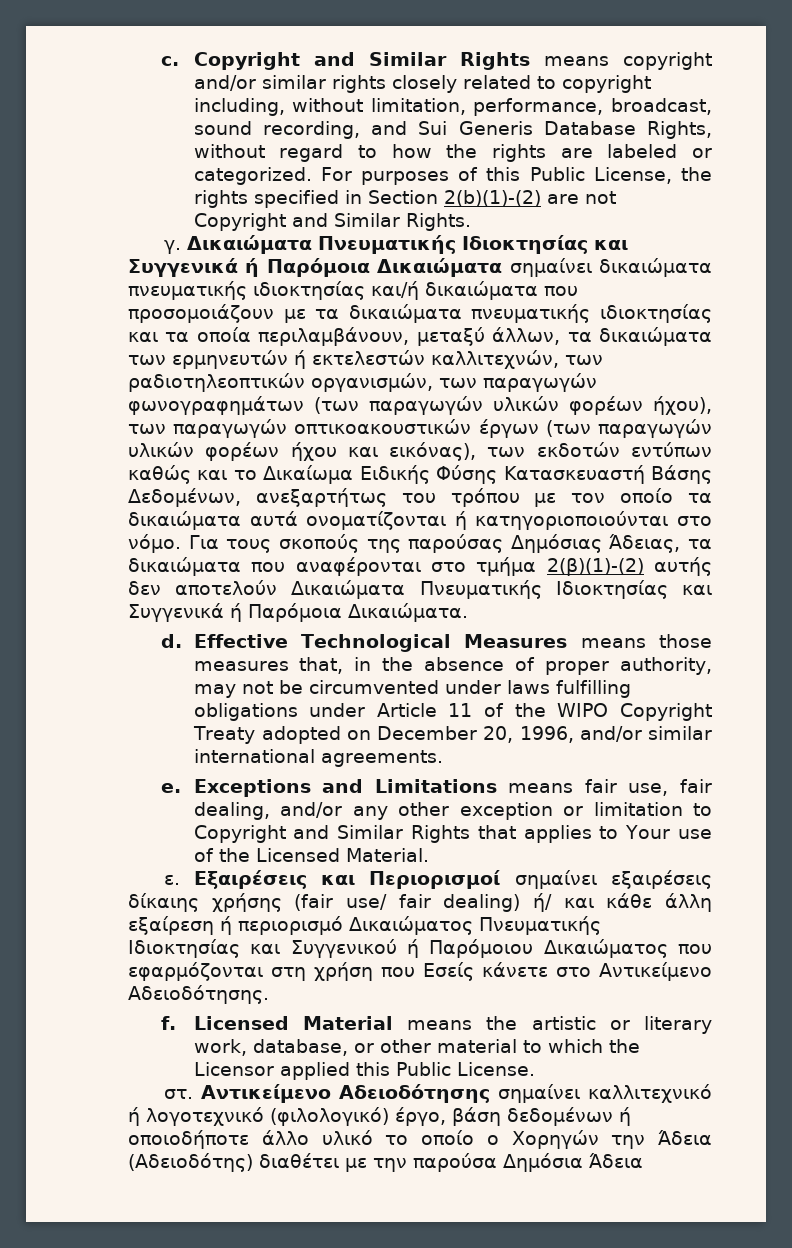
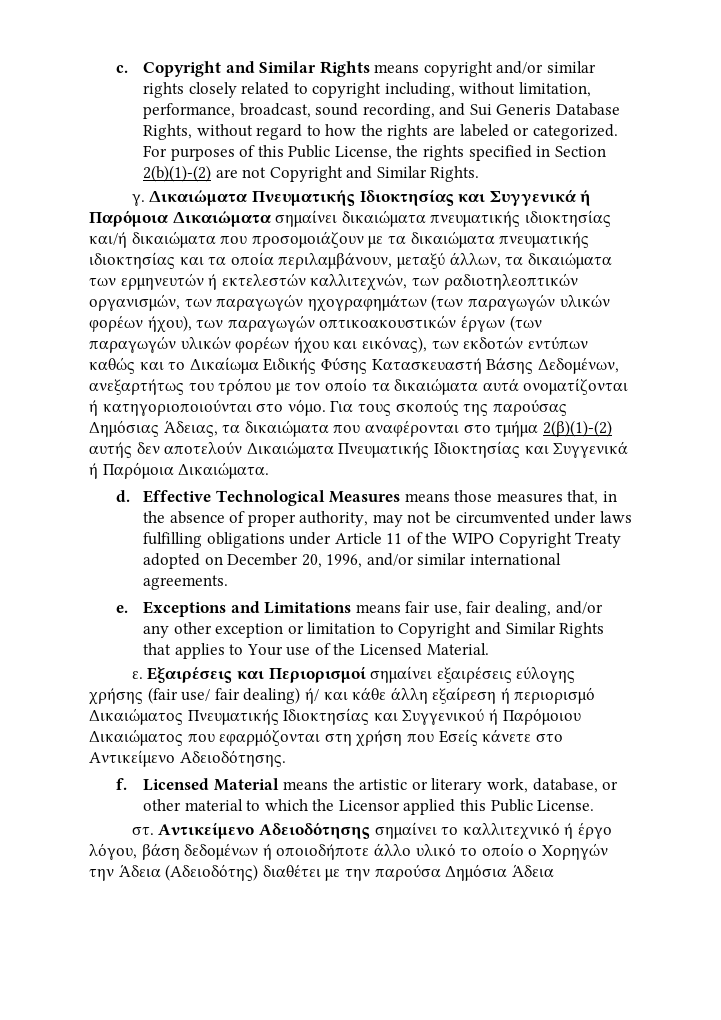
[128,396,304,415] φωνογραφημάτων -> [307,294,427,312] ηχογραφημάτων
[128,893,199,912] δίκαιης -> [516,666,576,683] εύλογης
(580, 1093) none -> [441,827,459,835] το
[146,1107,446,1126] λογοτεχνικό (φιλολογικό) έργο, -> [577,822,612,839] [89,843,137,860] έργο λόγου,

